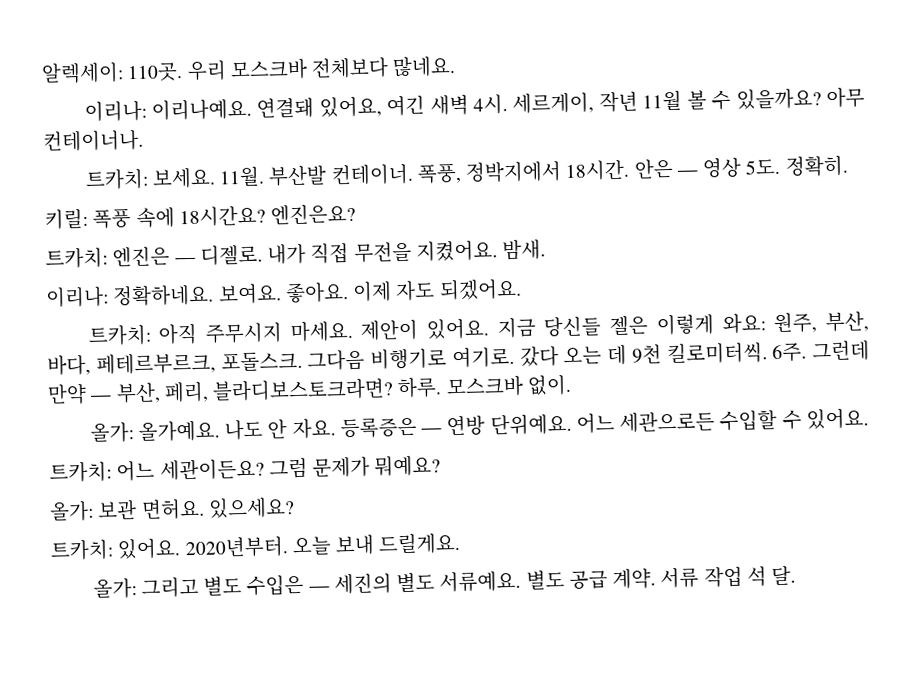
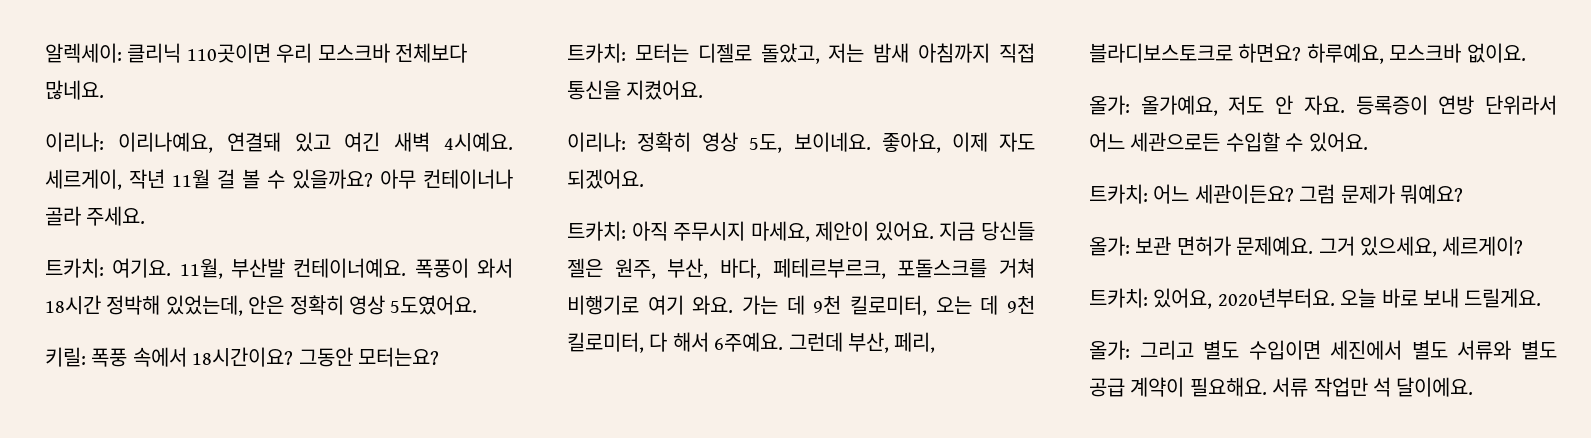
[127,62,184,83] 110곳. -> [127,43,271,63] 클리닉 110곳이면
[150,96,382,121] 이리나예요. 연결돼 있어요, -> [117,132,331,153] 이리나예요, 연결돼 있고
[473,94,509,114] 4시. -> [443,132,513,152] 4시예요.
(683, 100) none -> [217,169,235,189] 걸
[43,129,144,152] [84,154,849,190] [44,203,357,230] [45,241,412,269] 컨테이너나. // 트카치: 보세요. 11월. 부산발 컨테이너. 폭풍, 정박지에서 18시간. 안은 — 영상 5도. 정확히. // 키릴: 폭풍 속에 18시간요? 엔진은요? // 트카치: 엔진은 — 디젤로. 내가 직접 무전을 -> [423,169,513,189] [45,206,146,226] [45,258,513,279] [45,295,478,316] [45,347,439,367] [567,43,1035,64] [567,80,621,100] 컨테이너나 골라 주세요. // 트카치: 여기요. 11월, 부산발 컨테이너예요. 폭풍이 와서 18시간 정박해 있었는데, 안은 정확히 영상 5도였어요. // 키릴: 폭풍 속에서 18시간이요? 그동안 모터는요? // 트카치: 모터는 디젤로 돌았고, 저는 밤새 아침까지 직접 통신을
[502,239,547,261] [45,282,349,308] 밤새. // 이리나: 정확하네요. 보여요. 좋아요. -> [567,132,941,153] // 이리나: 정확히 영상 5도, 보이네요. 좋아요,
[289,320,354,343] 마세요. -> [750,221,810,242] 마세요,
[655,313,766,336] 이렇게 와요: -> (603, 268) none
[220,340,870,372] [47,374,572,405] [89,413,572,443] 포돌스크. 그다음 비행기로 여기로. 갔다 오는 데 9천 킬로미터씩. 6주. 그런데 만약 — 부산, 페리, 블라디보스토크라면? 하루. 모스크바 없이. // 올가: 올가예요. 나도 안 자요. 등록증은 — 연방 단위예요. -> [897,258,1035,278] [567,295,1035,316] [567,332,936,353] [1089,43,1526,64] [1089,95,1557,116] 포돌스크를 거쳐 비행기로 여기 와요. 가는 데 9천 킬로미터, 오는 데 9천 킬로미터, 다 해서 6주예요. 그런데 부산, 페리, 블라디보스토크로 하면요? 하루예요, 모스크바 없이요. // 올가: 올가예요, 저도 안 자요. 등록증이 연방 단위라서
[140,497,295,520] [50,536,331,561] 면허요. 있으세요? // 트카치: 있어요. 2020년부터. 오늘 -> [1176,236,1524,257] [1089,288,1418,309] 면허가 문제예요. 그거 있으세요, 세르게이? // 트카치: 있어요, 2020년부터요. 오늘 바로
[246,565,797,596] 수입은 — 세진의 별도 서류예요. 별도 공급 계약. 서류 작업 석 달. -> [1248,340,1557,360] [1089,377,1474,397] 수입이면 세진에서 별도 서류와 별도 공급 계약이 필요해요. 서류 작업만 석 달이에요.

